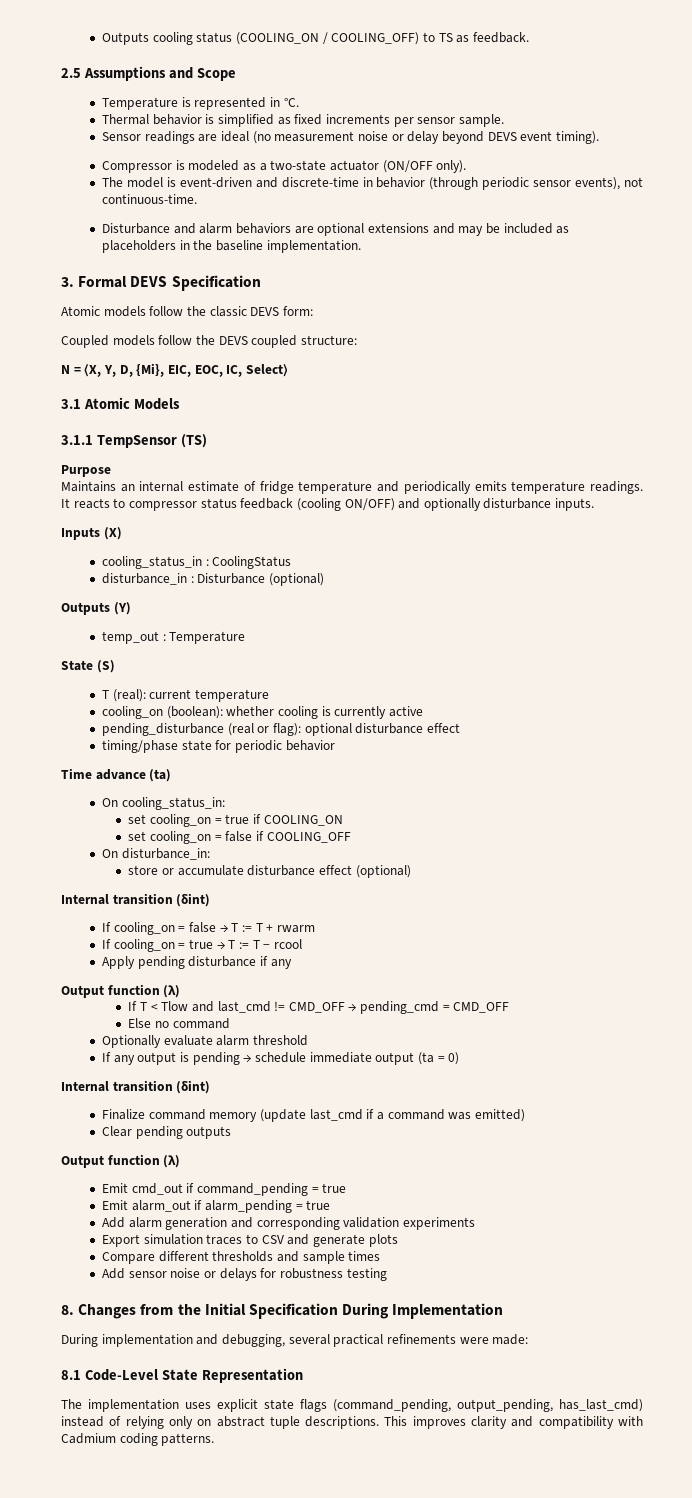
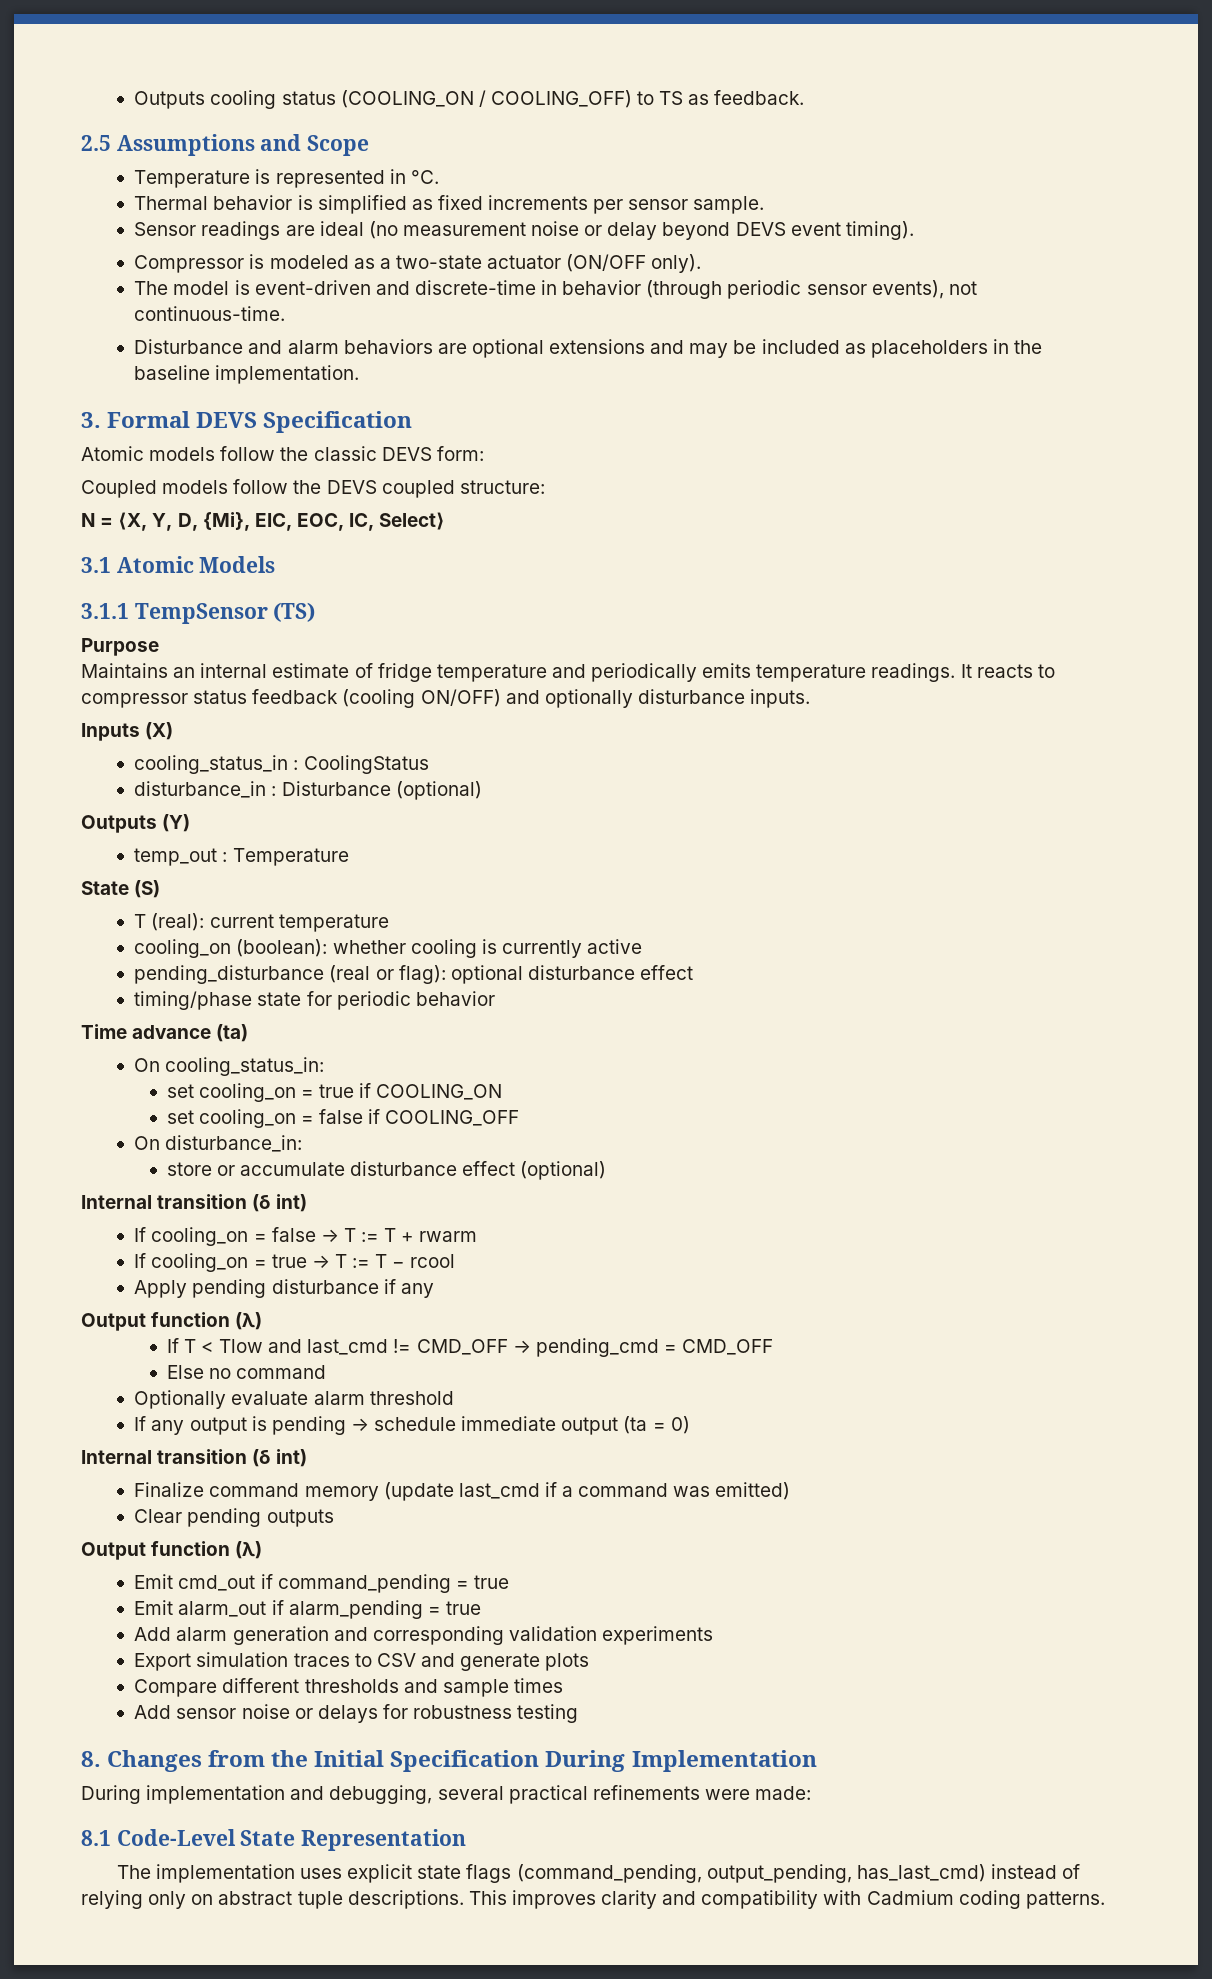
[176,893,211,907] (δint) -> [252,1194,308,1212] (δ int)
[176,1080,211,1094] (δint) -> [252,1449,308,1467] (δ int)

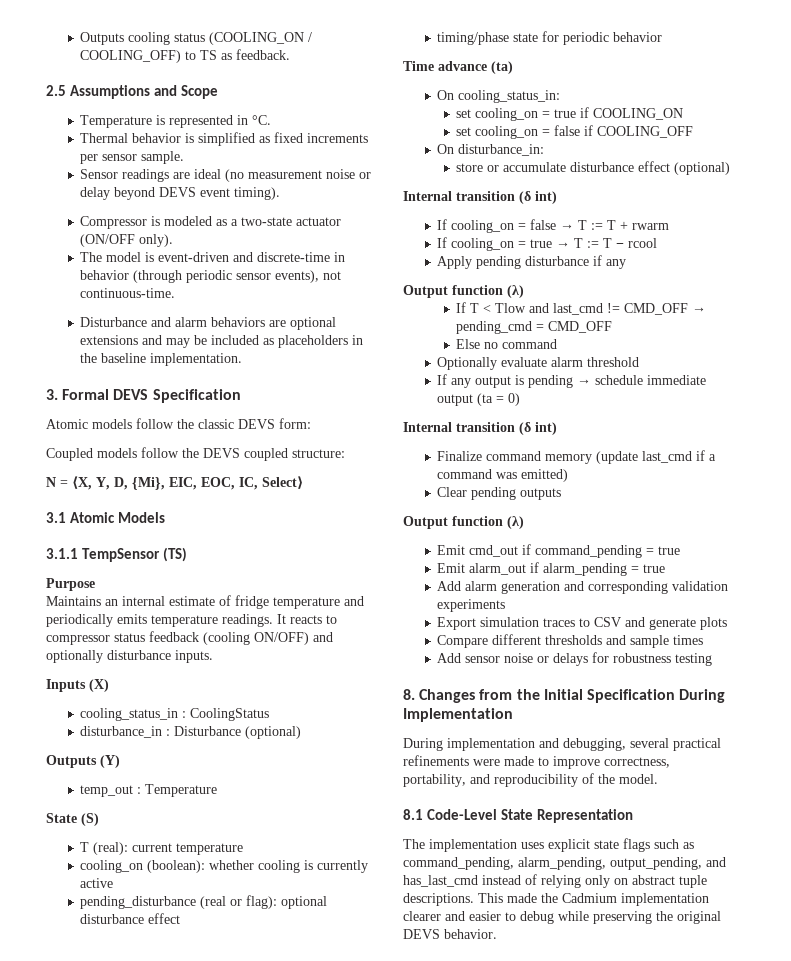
[755,1786,812,1800] made: -> [504,756,670,769] [403,773,658,787] made to improve correctness, portability, and reproducibility of the model.
[516,1864,986,1883] (command_pending, output_pending, has_last_cmd) -> [654,839,694,849] [403,857,726,870] [403,875,478,887] such as command_pending, alarm_pending, output_pending, and has_last_cmd
[511,1890,1105,1909] improves clarity and compatibility with Cadmium coding patterns. -> [507,893,709,906] [403,911,721,924] [403,929,497,939] made the Cadmium implementation clearer and easier to debug while preserving the original DEVS behavior.

